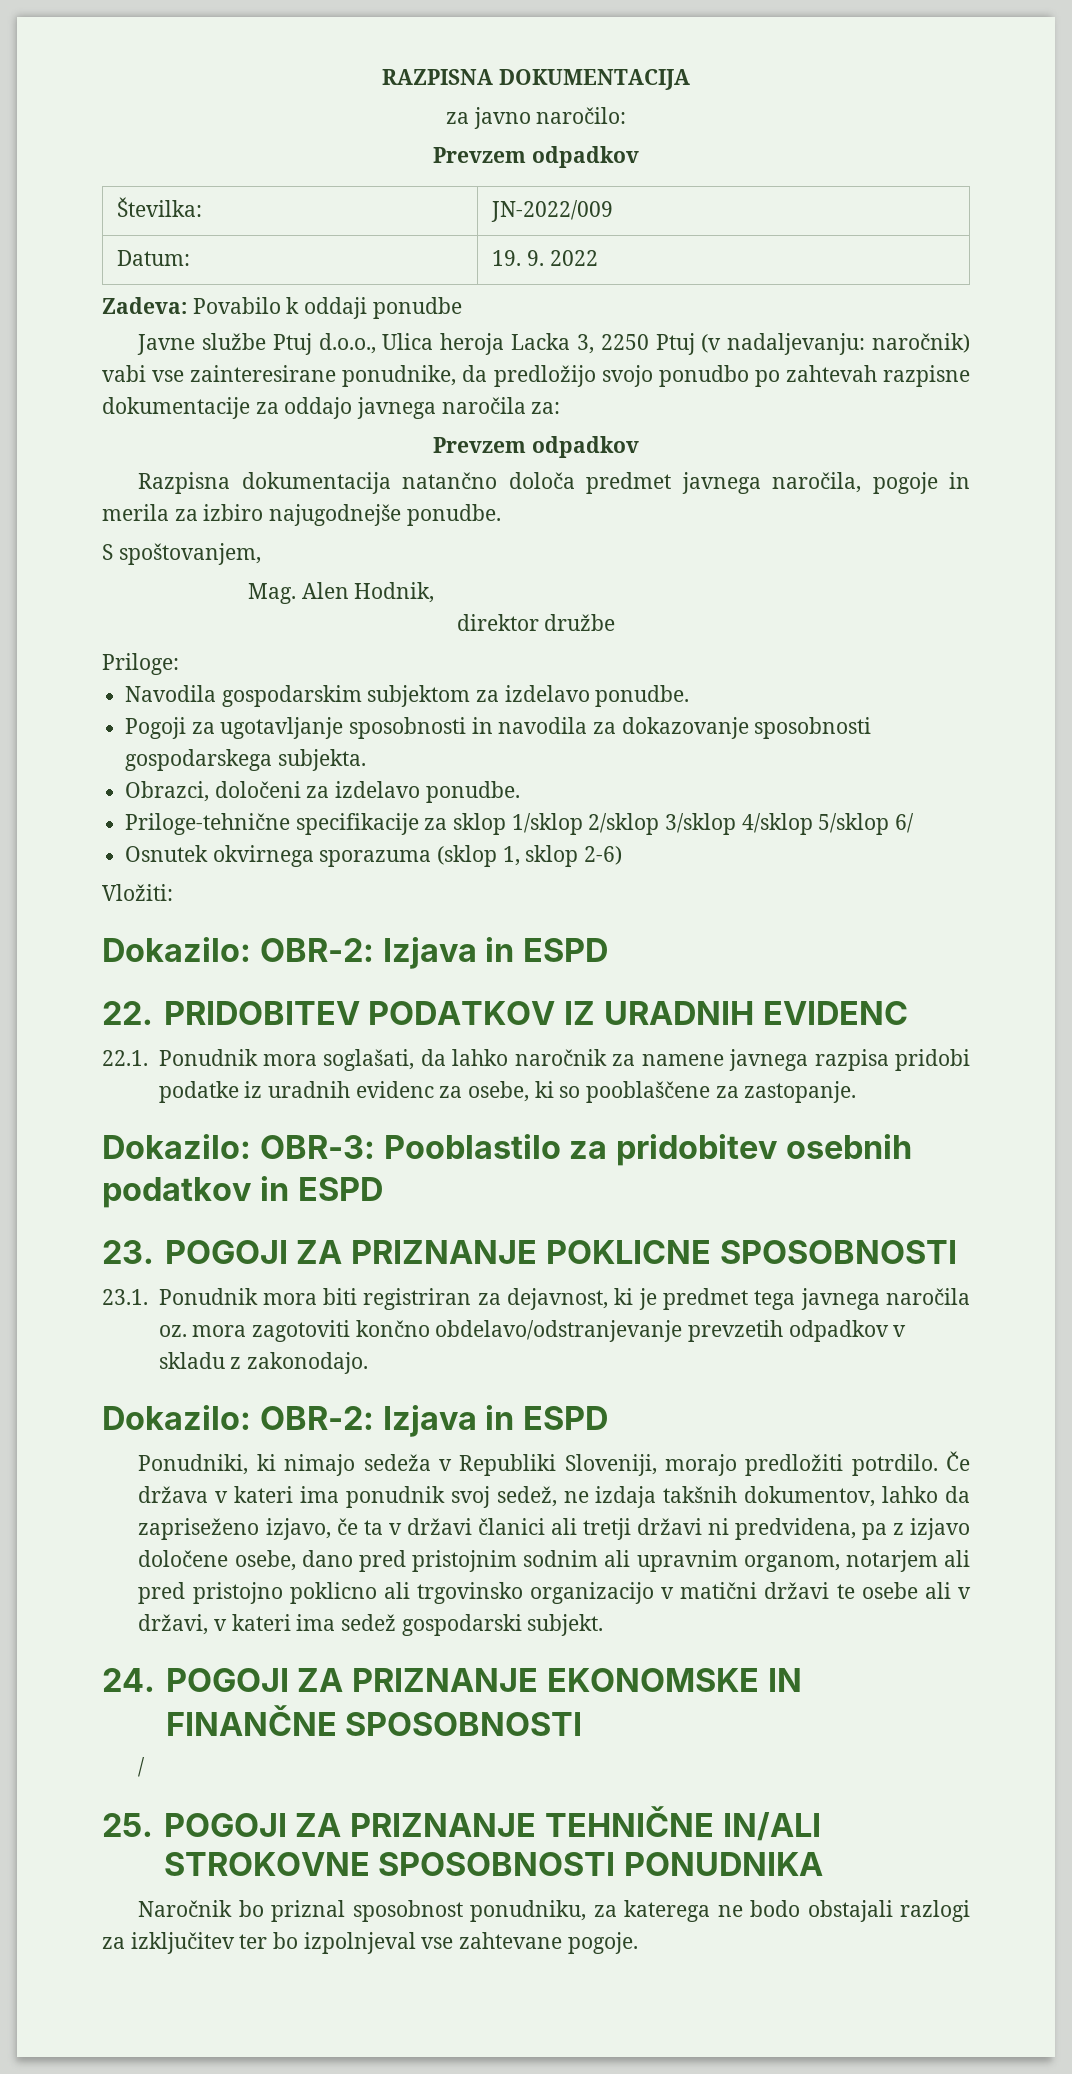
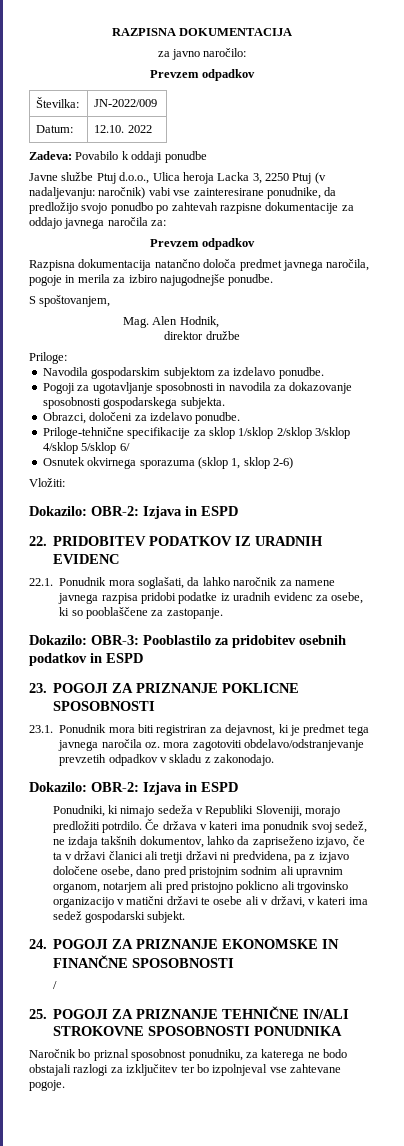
[492,250,545,266] 19. 9. -> [94,125,125,133] 12.10.
[355,1320,430,1337] končno -> (242, 745) none

